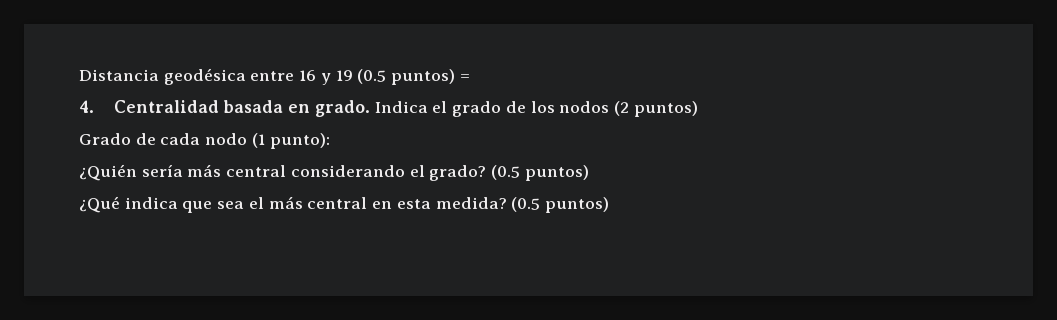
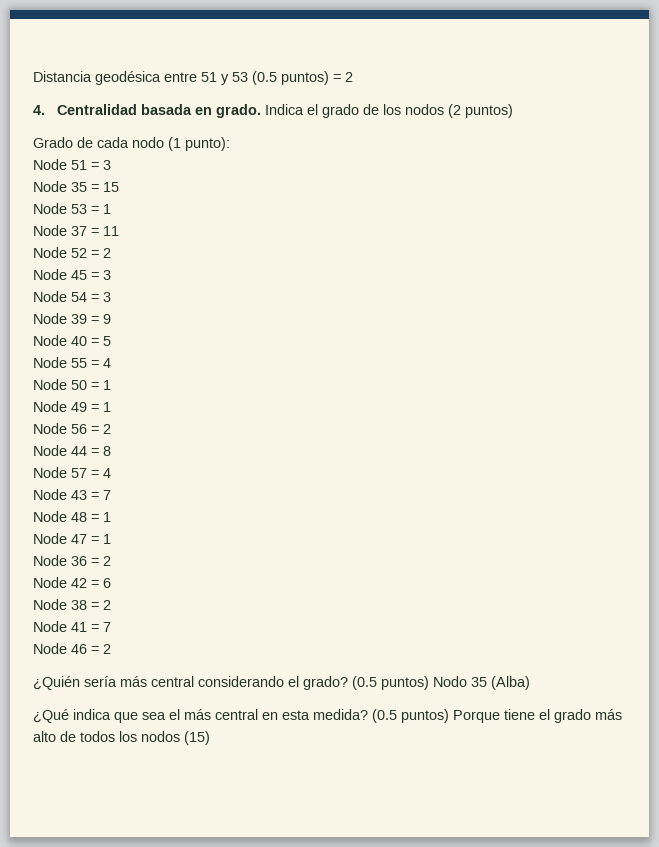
[299,70,353,85] 16 y 19 -> [201,72,248,85] 51 y 53
(470, 77) none -> [345,72,353,82] 2
(330, 141) none -> [33,159,111,170] [33,181,119,192] [33,203,111,214] [33,225,119,236] [33,247,111,258] [33,269,111,280] [33,291,111,302] [33,313,111,324] [33,335,111,346] [33,357,111,368] [33,379,111,390] [33,401,111,412] [33,423,111,434] [33,445,111,456] [33,467,111,478] [33,489,111,500] [33,511,111,522] [33,533,111,544] [33,555,111,566] [33,577,111,588] [33,599,111,610] [33,621,111,632] [33,643,111,654] // Node 51 = 3 // Node 35 = 15 // Node 53 = 1 // Node 37 = 11 // Node 52 = 2 // Node 45 = 3 // Node 54 = 3 // Node 39 = 9 // Node 40 = 5 // Node 55 = 4 // Node 50 = 1 // Node 49 = 1 // Node 56 = 2 // Node 44 = 8 // Node 57 = 4 // Node 43 = 7 // Node 48 = 1 // Node 47 = 1 // Node 36 = 2 // Node 42 = 6 // Node 38 = 2 // Node 41 = 7 // Node 46 = 2
(589, 173) none -> [433,676,530,690] Nodo 35 (Alba)
(609, 205) none -> [453,709,622,723] [33,731,210,745] Porque tiene el grado más alto de todos los nodos (15)

